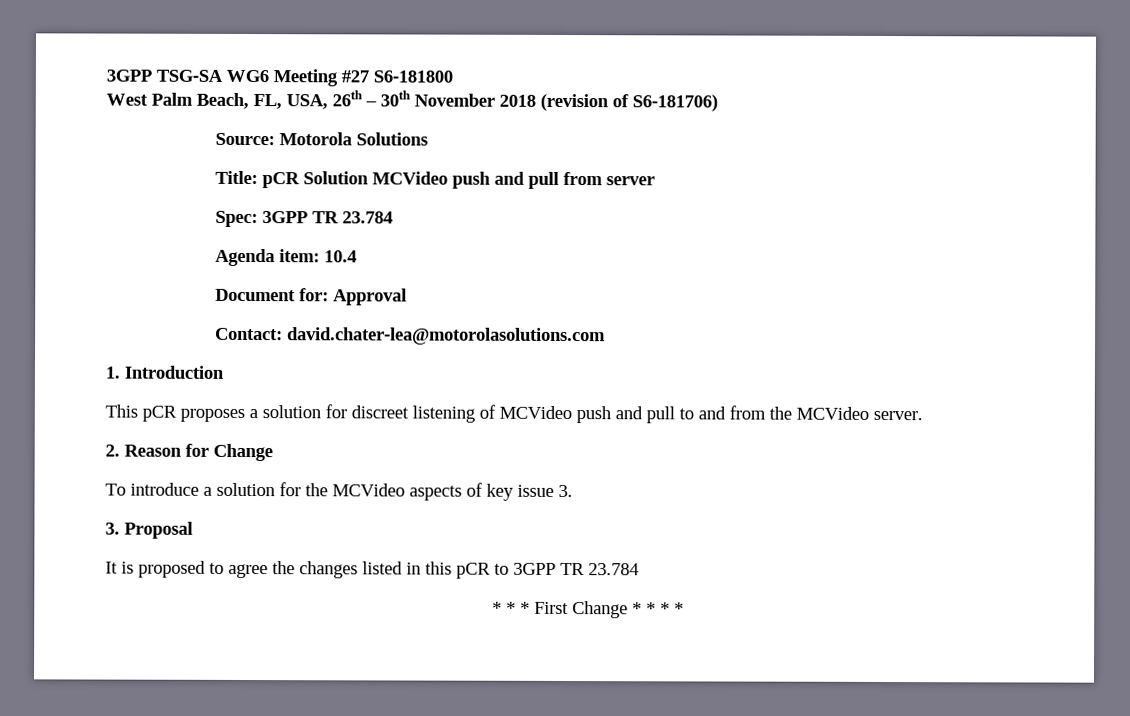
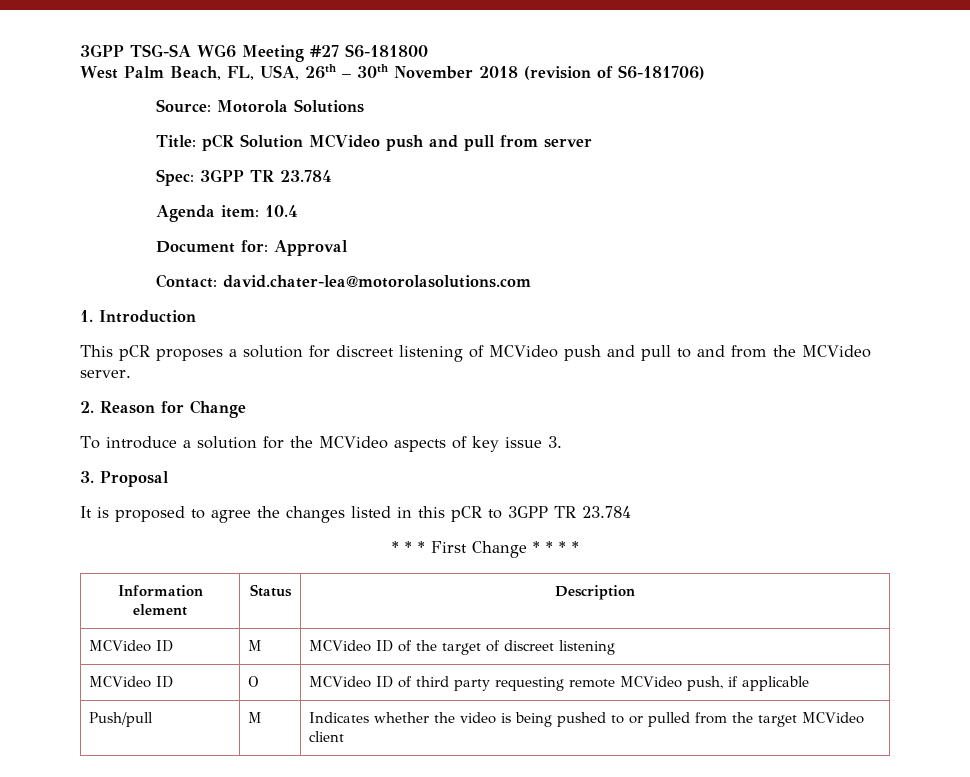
(684, 608) none -> [117,585,203,597] [133,604,187,616] [249,584,292,597] [555,585,635,600] [89,640,174,652] [248,640,263,651] [309,640,616,655] [89,676,174,688] [248,676,260,687] [309,676,810,691] [89,712,154,727] [248,712,263,723] [309,712,865,727] [309,731,345,742] // Information element | Status | Description // MCVideo ID | M | MCVideo ID of the target of discreet listening // MCVideo ID | O | MCVideo ID of third party requesting remote MCVideo push, if applicable // Push/pull | M | Indicates whether the video is being pushed to or pulled from the target MCVideo client

